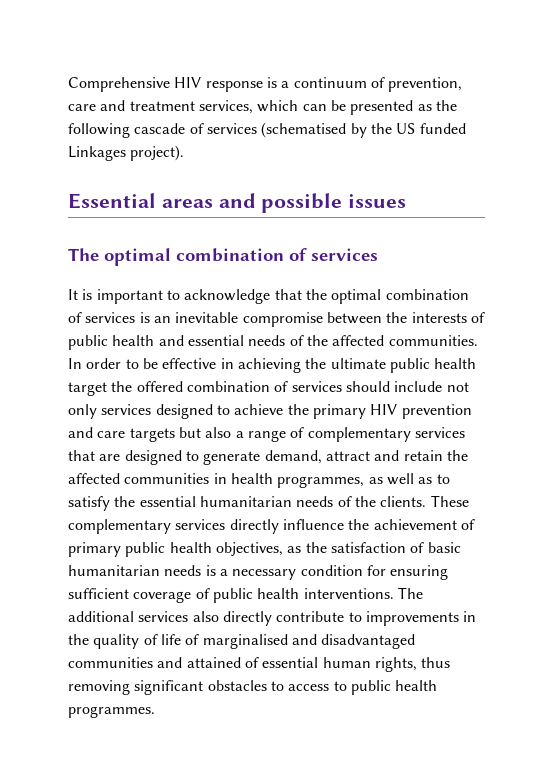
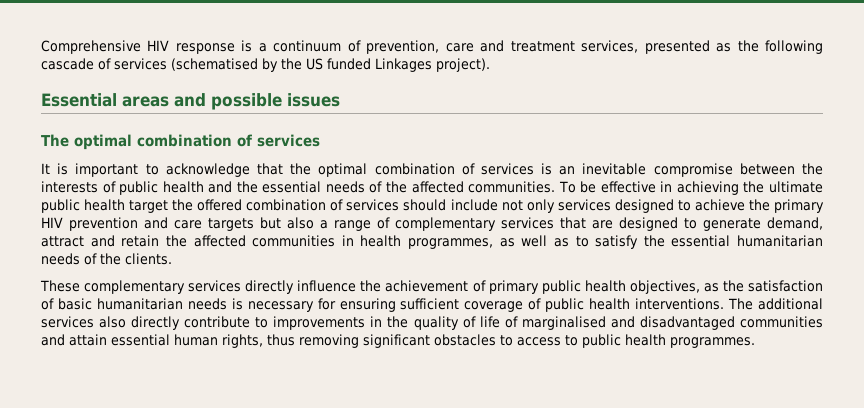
[257,100,346,112] which can be -> (639, 46) none
(184, 340) none -> [236,181,258,193] the
[68,358,139,369] In order to -> [558,181,576,193] To
(427, 501) none -> (172, 259) //
[219,565,363,580] a necessary condition -> [247,301,314,312] necessary
[186,657,259,668] attained of -> [69,334,107,346] attain

